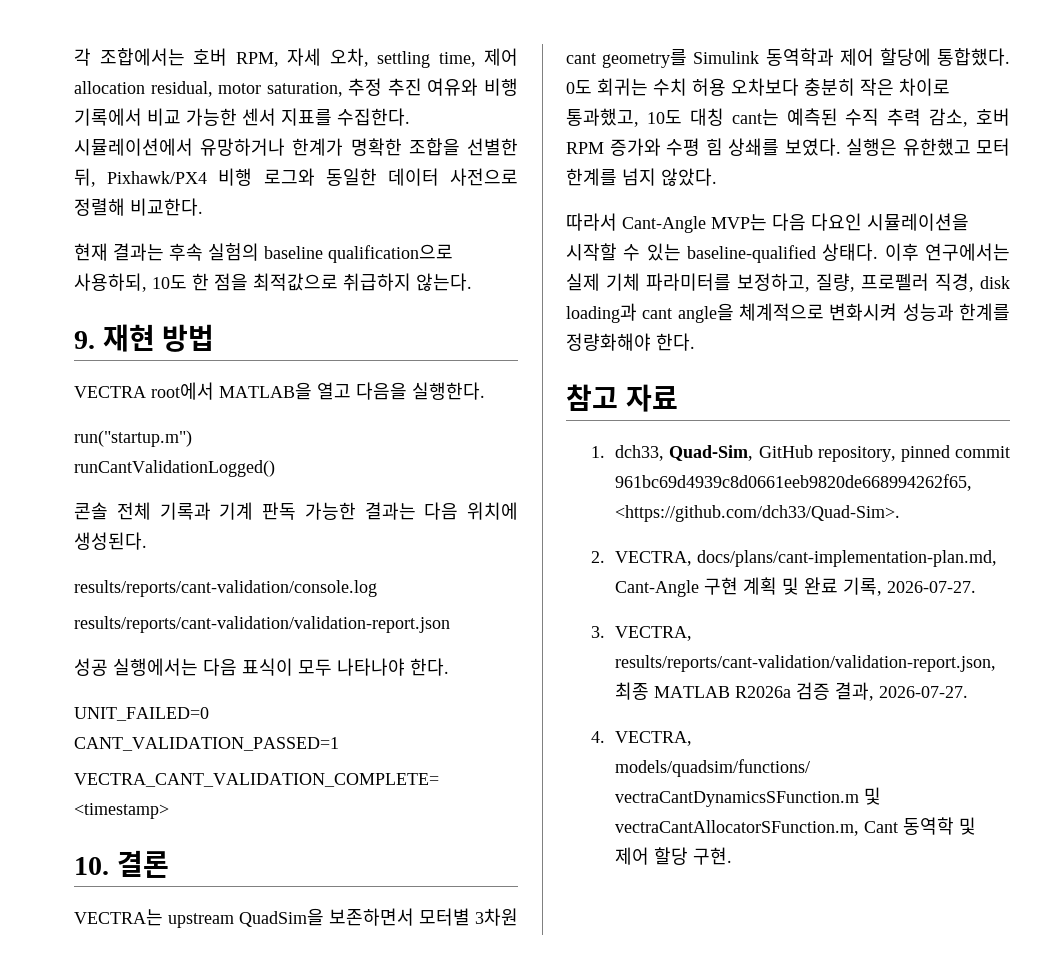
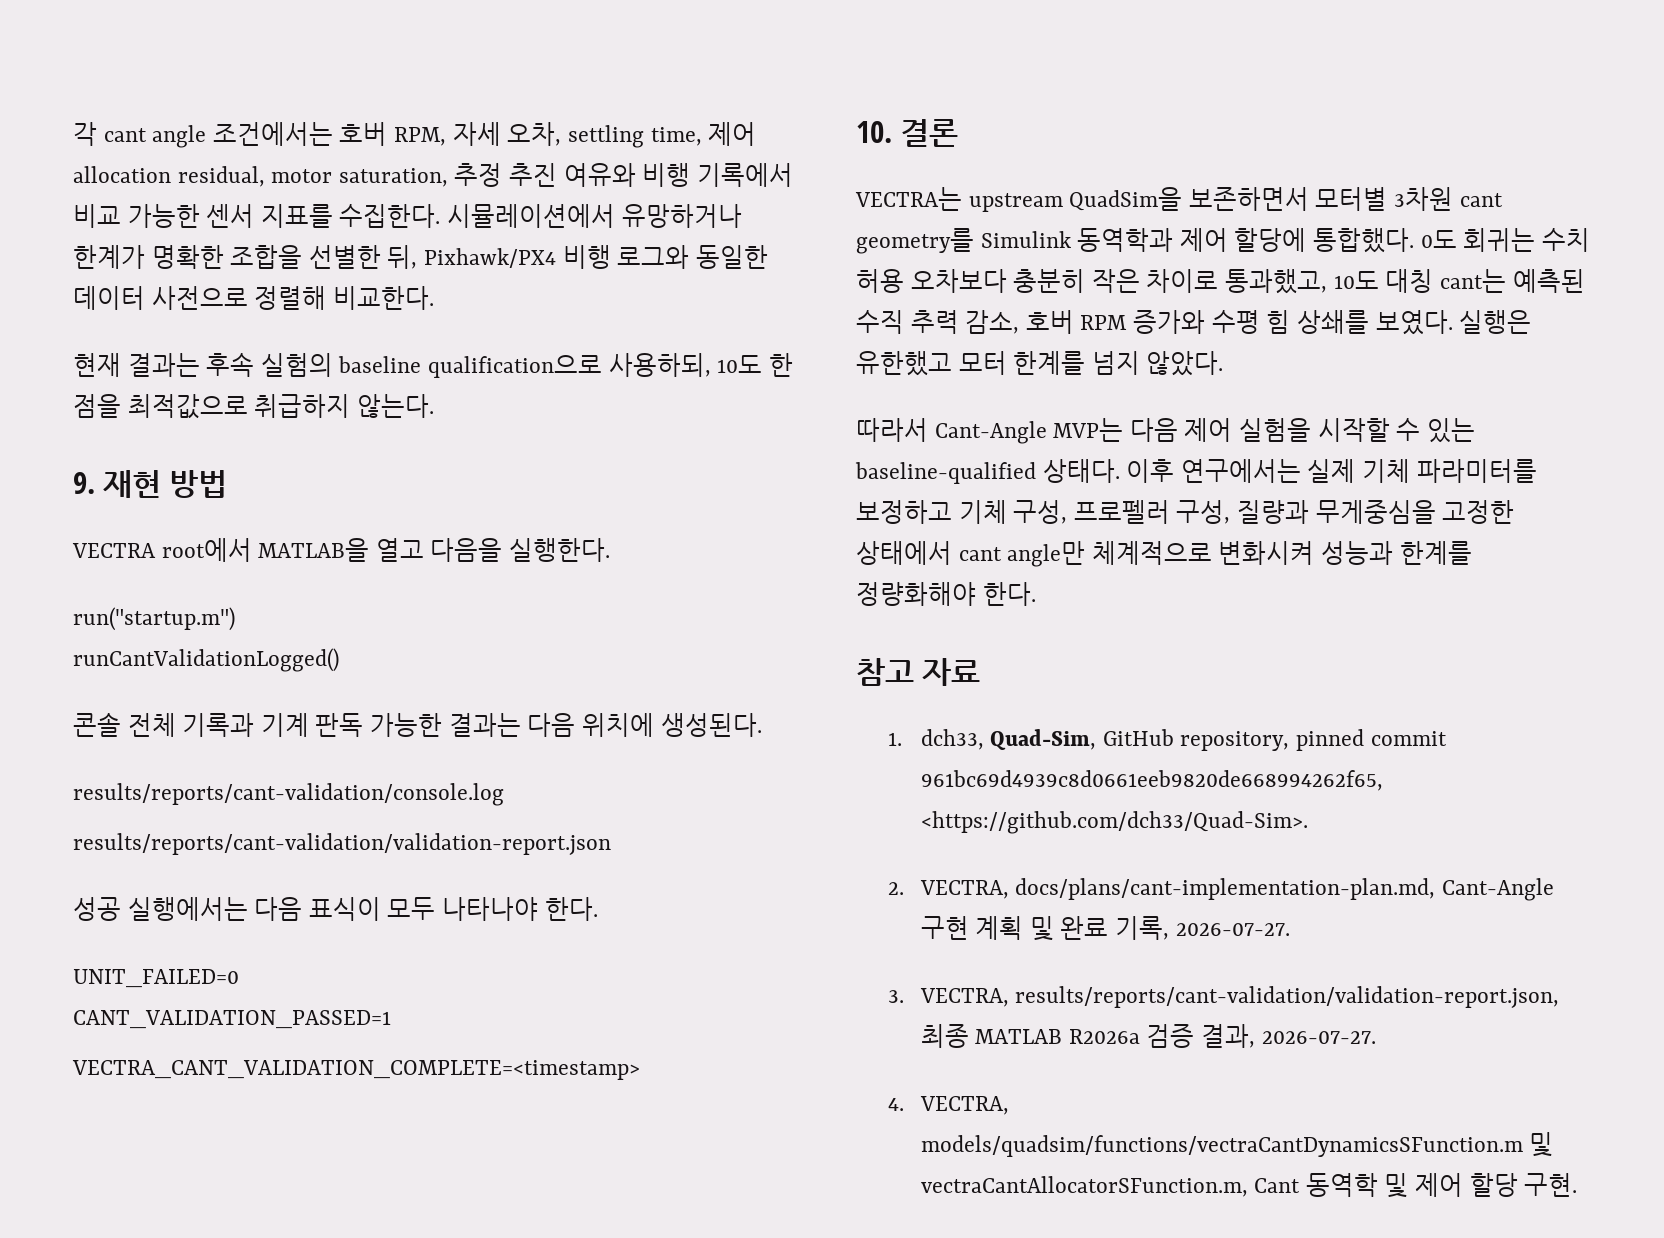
[99,48,185,66] 조합에서는 -> [103,122,333,148] cant angle 조건에서는
[811,213,969,231] 다요인 시뮬레이션을 -> [1184,418,1312,442] 제어 실험을
[737,273,1010,292] [566,303,734,323] 보정하고, 질량, 프로펠러 직경, disk loading과 cant angle을 -> [856,500,1515,524] [856,541,1086,567] 보정하고 기체 구성, 프로펠러 구성, 질량과 무게중심을 고정한 상태에서 cant angle만

